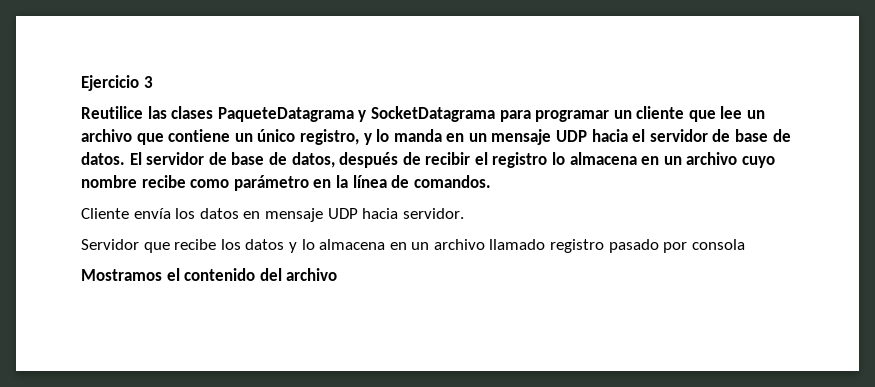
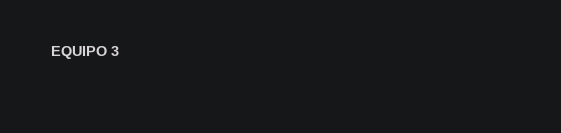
[81,75,139,91] Ejercicio -> [51,46,107,59] EQUIPO
[81,106,766,122] [81,129,791,145] [81,152,776,168] [81,175,491,191] [81,208,464,222] [81,239,745,253] [81,268,338,281] // Reutilice las clases PaqueteDatagrama y SocketDatagrama para programar un cliente que lee un archivo que contiene un único registro, y lo manda en un mensaje UDP hacia el servidor de base de datos. El servidor de base de datos, después de recibir el registro lo almacena en un archivo cuyo nombre recibe como parámetro en la línea de comandos. // Cliente envía los datos en mensaje UDP hacia servidor. // Servidor que recibe los datos y lo almacena en un archivo llamado registro pasado por consola // Mostramos el contenido del archivo -> (119, 51) none

